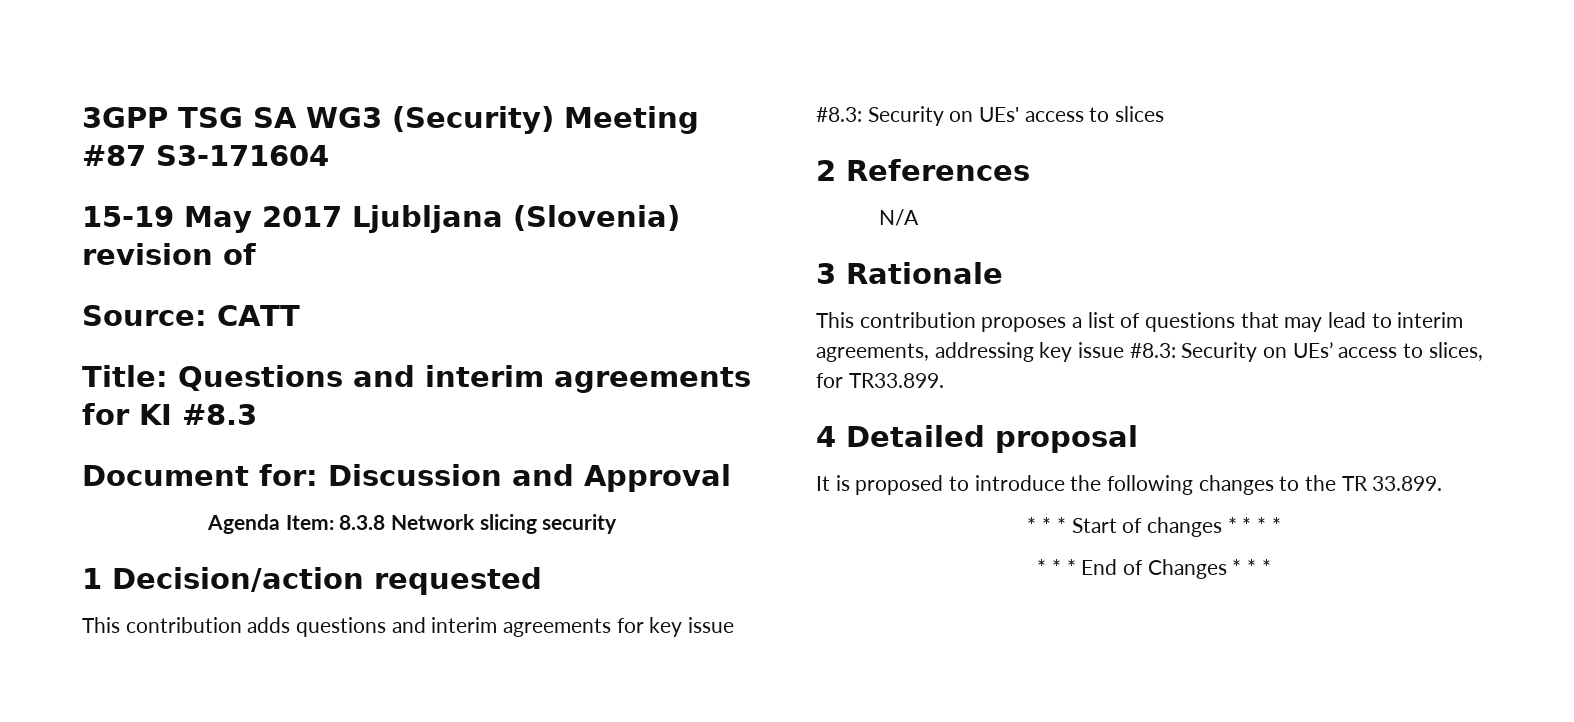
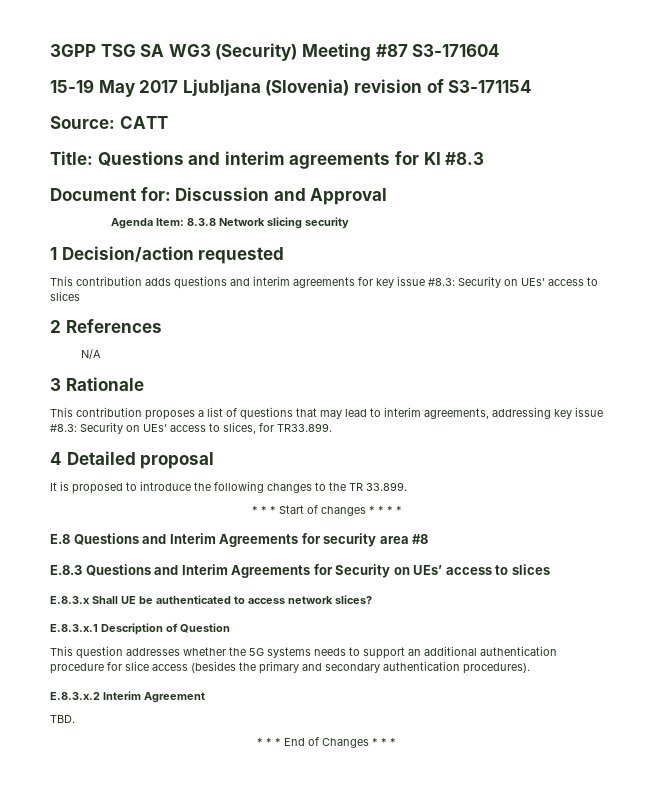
(256, 254) none -> [448,80,533,93] S3-171154
(1281, 525) none -> [50,533,429,547] [50,564,550,578] [50,595,372,604] [50,623,230,635] [50,646,557,659] [50,661,530,674] [50,691,205,703] [50,715,75,723] // E.8 Questions and Interim Agreements for security area #8 // E.8.3 Questions and Interim Agreements for Security on UEs’ access to slices // E.8.3.x Shall UE be authenticated to access network slices? // E.8.3.x.1 Description of Question // This question addresses whether the 5G systems needs to support an additional authentication procedure for slice access (besides the primary and secondary authentication procedures). // E.8.3.x.2 Interim Agreement // TBD.

